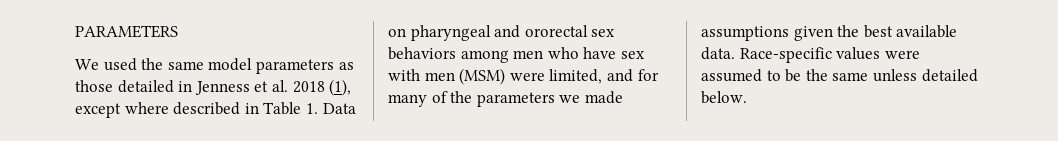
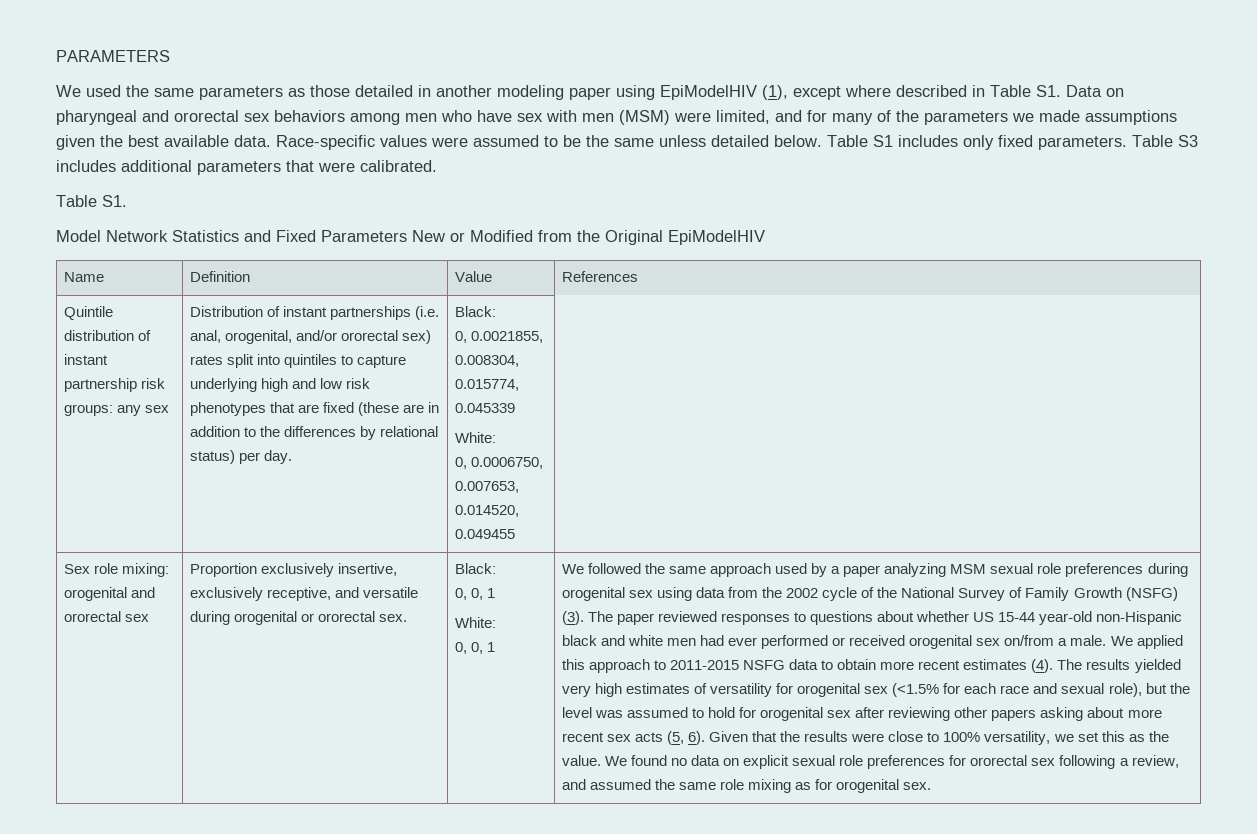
[208,58,253,71] model -> (194, 92) none
[194,80,325,95] Jenness et al. 2018 -> [436,85,757,100] another modeling paper using EpiModelHIV
[305,103,318,114] 1. -> [1036,85,1061,97] S1.
(747, 97) none -> [827,135,1198,150] [56,160,437,175] [56,195,127,207] [56,230,765,245] [63,272,104,282] [189,271,250,282] [454,271,492,282] [561,271,638,282] [63,306,113,320] [63,330,151,341] [63,354,108,365] [63,378,165,392] [63,404,169,416] [189,306,440,320] [189,330,432,344] [189,354,407,368] [189,378,371,392] [189,402,440,416] [189,426,439,440] [189,450,292,464] [454,306,496,317] [454,331,543,343] [454,355,519,367] [454,379,519,391] [454,403,515,413] [454,432,496,443] [454,457,543,469] [454,481,519,493] [454,505,519,517] [454,529,515,539] [63,563,169,577] [63,587,155,601] [63,611,149,622] [189,563,397,577] [189,587,418,601] [189,611,408,625] [454,563,496,574] [454,588,495,600] [454,617,496,628] [454,642,495,654] [561,563,1188,577] [561,587,1178,601] [561,611,1183,625] [561,635,1183,649] [561,659,1181,673] [561,683,1190,697] [561,707,1162,721] [561,731,1169,745] [561,755,1179,769] [561,779,932,793] Table S1 includes only fixed parameters. Table S3 includes additional parameters that were calibrated. // Table S1. // Model Network Statistics and Fixed Parameters New or Modified from the Original EpiModelHIV // Name | Definition | Value | References // Quintile distribution of instant partnership risk groups: any sex | Distribution of instant partnerships (i.e. anal, orogenital, and/or ororectal sex) rates split into quintiles to capture underlying high and low risk phenotypes that are fixed (these are in addition to the differences by relational status) per day. | Black: // 0, 0.0021855, 0.008304, 0.015774, 0.045339 // White: // 0, 0.0006750, 0.007653, 0.014520, 0.049455 | // Sex role mixing: orogenital and ororectal sex | Proportion exclusively insertive, exclusively receptive, and versatile during orogenital or ororectal sex. | Black: // 0, 0, 1 // White: // 0, 0, 1 | We followed the same approach used by a paper analyzing MSM sexual role preferences during orogenital sex using data from the 2002 cycle of the National Survey of Family Growth (NSFG) (3). The paper reviewed responses to questions about whether US 15-44 year-old non-Hispanic black and white men had ever performed or received orogenital sex on/from a male. We applied this approach to 2011-2015 NSFG data to obtain more recent estimates (4). The results yielded very high estimates of versatility for orogenital sex (<1.5% for each race and sexual role), but the level was assumed to hold for orogenital sex after reviewing other papers asking about more recent sex acts (5, 6). Given that the results were close to 100% versatility, we set this as the value. We found no data on explicit sexual role preferences for ororectal sex following a review, and assumed the same role mixing as for orogenital sex.

